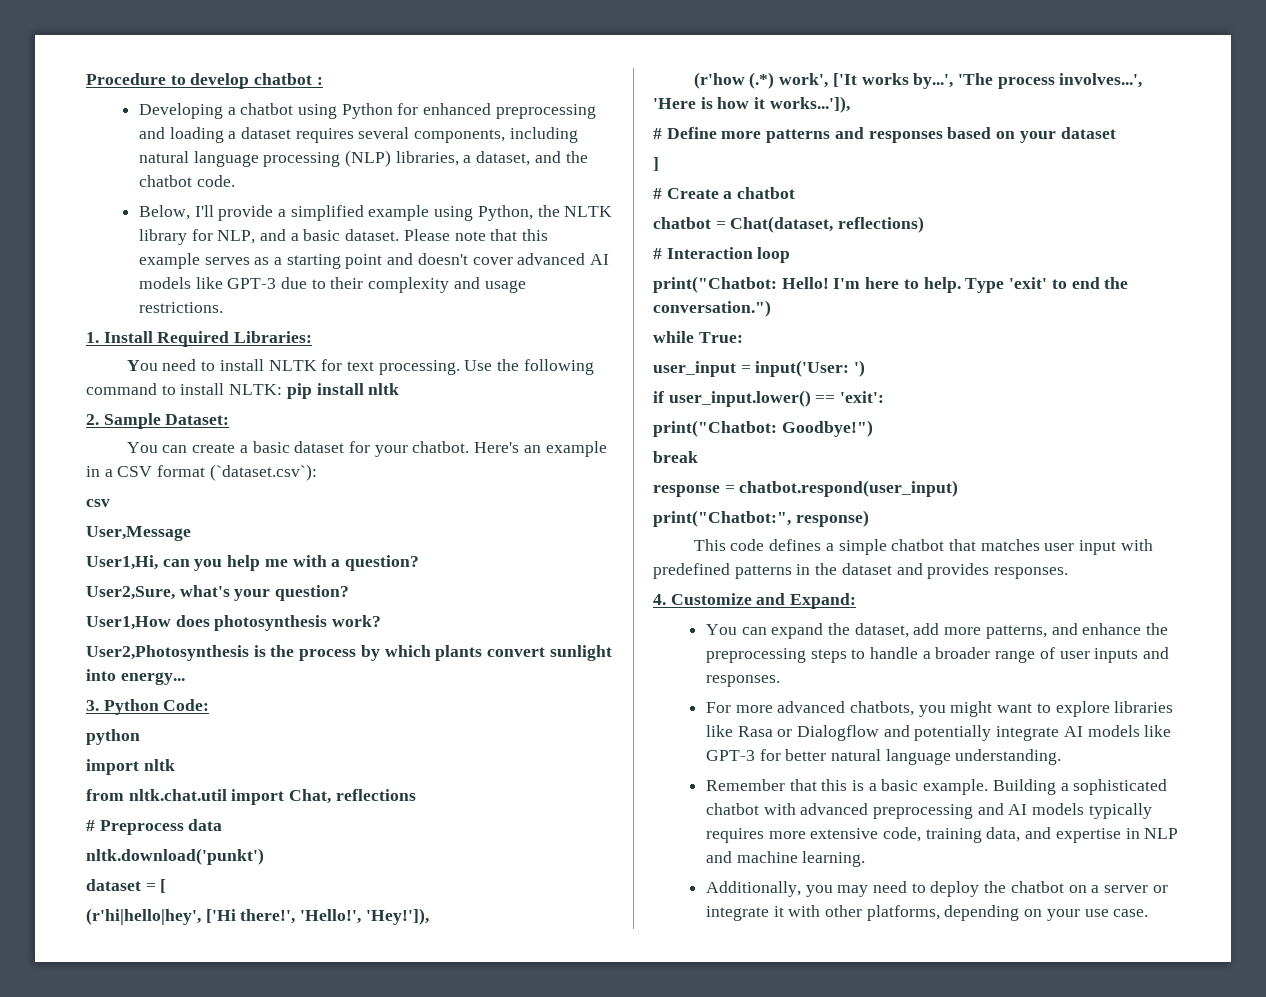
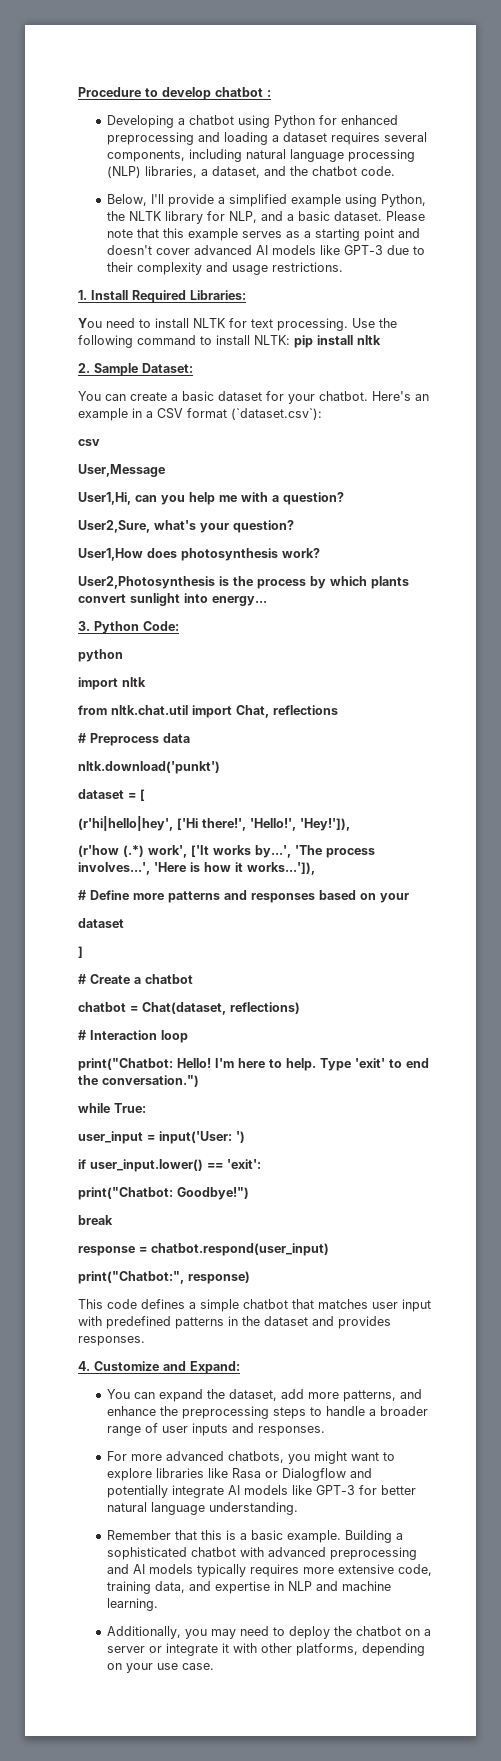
(1056, 137) none -> (409, 898) //

